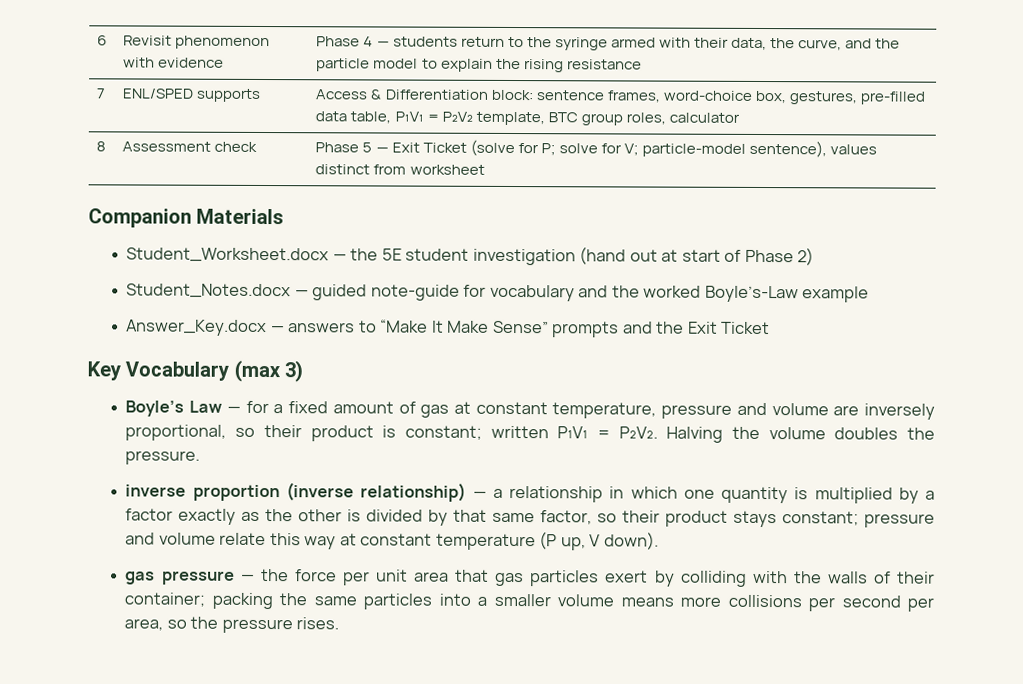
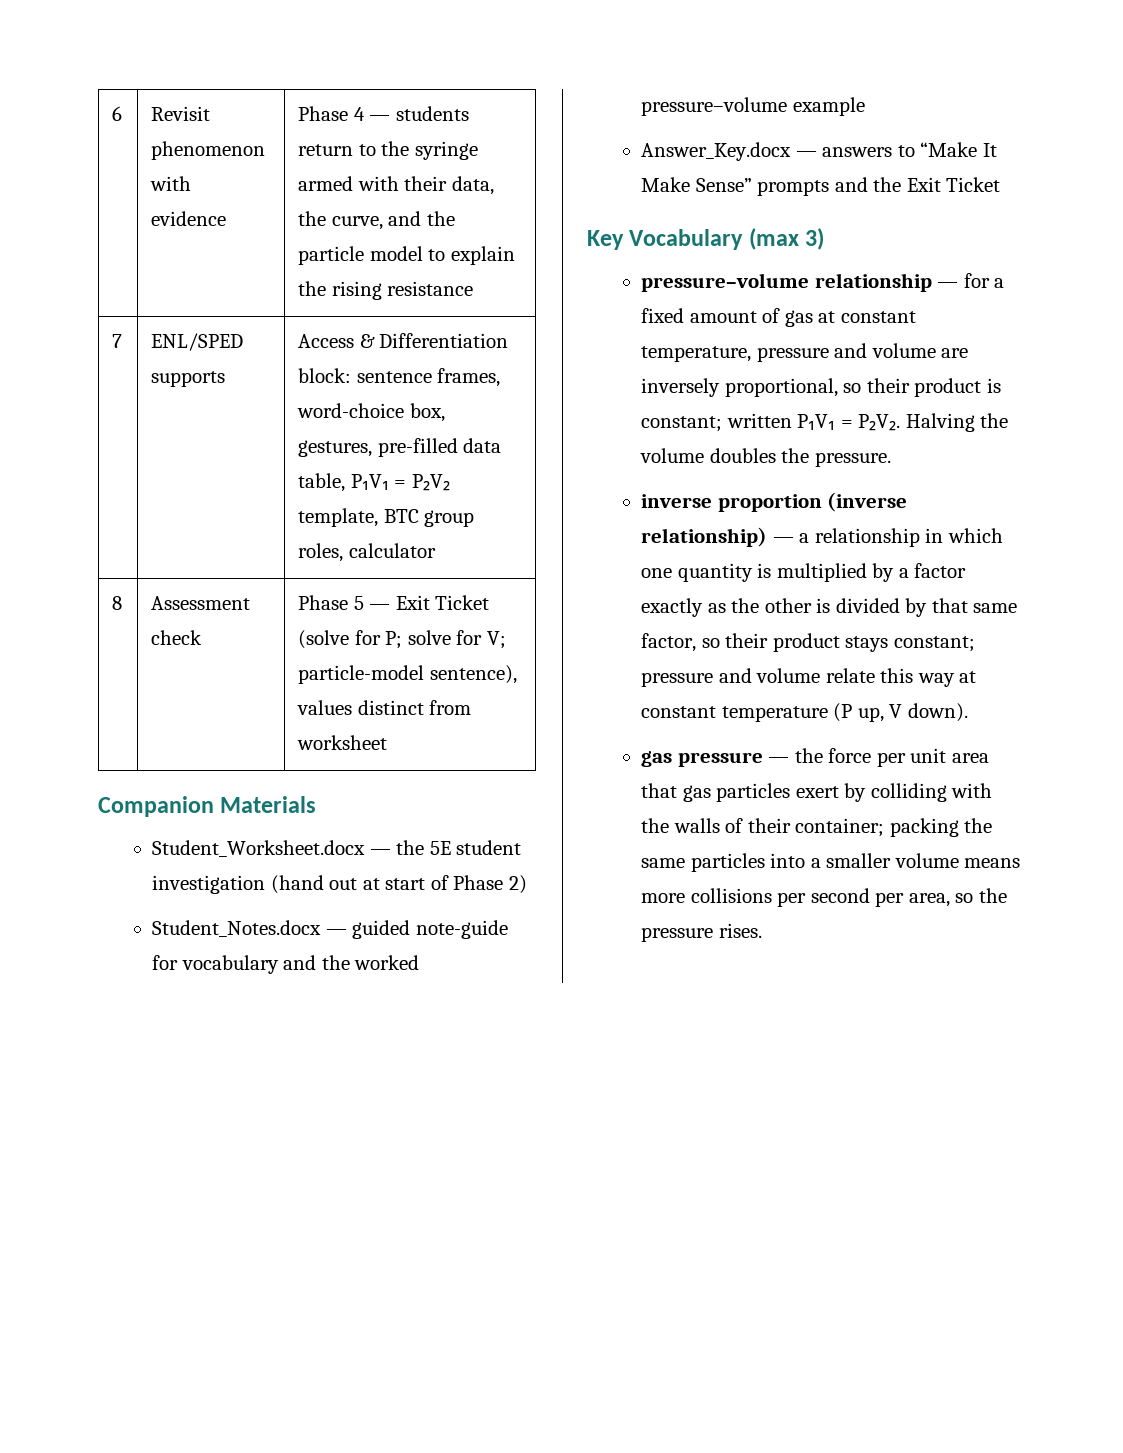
[704,285,799,303] Boyle’s-Law -> [641,97,788,116] pressure–volume
[125,400,223,417] Boyle’s Law -> [641,273,932,292] pressure–volume relationship

